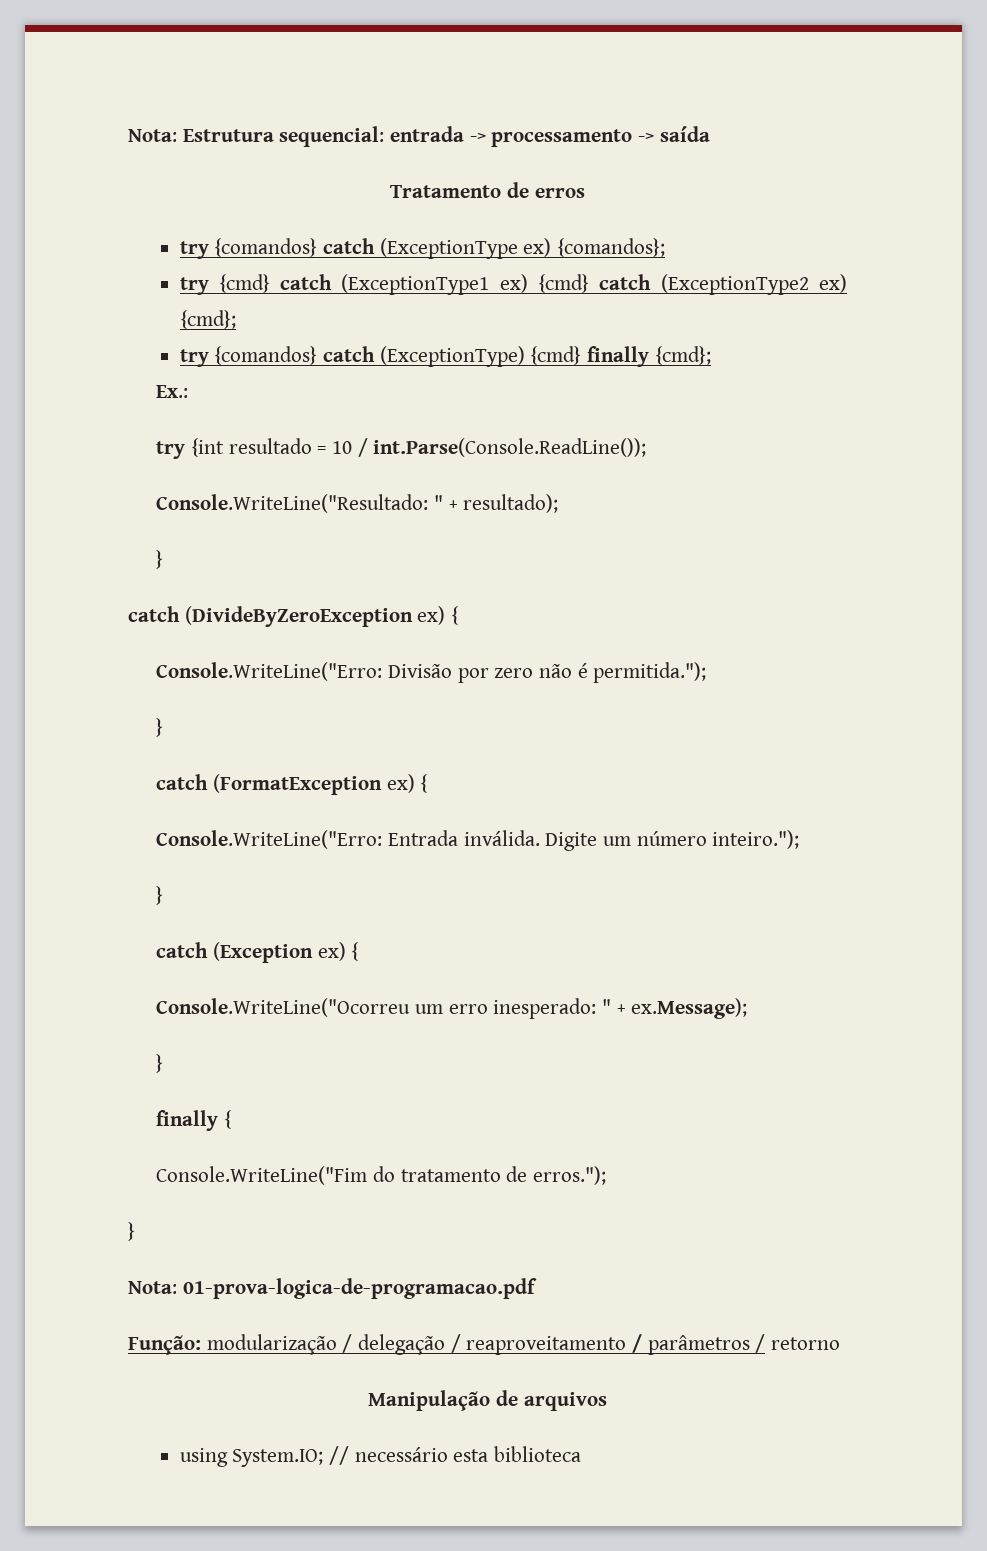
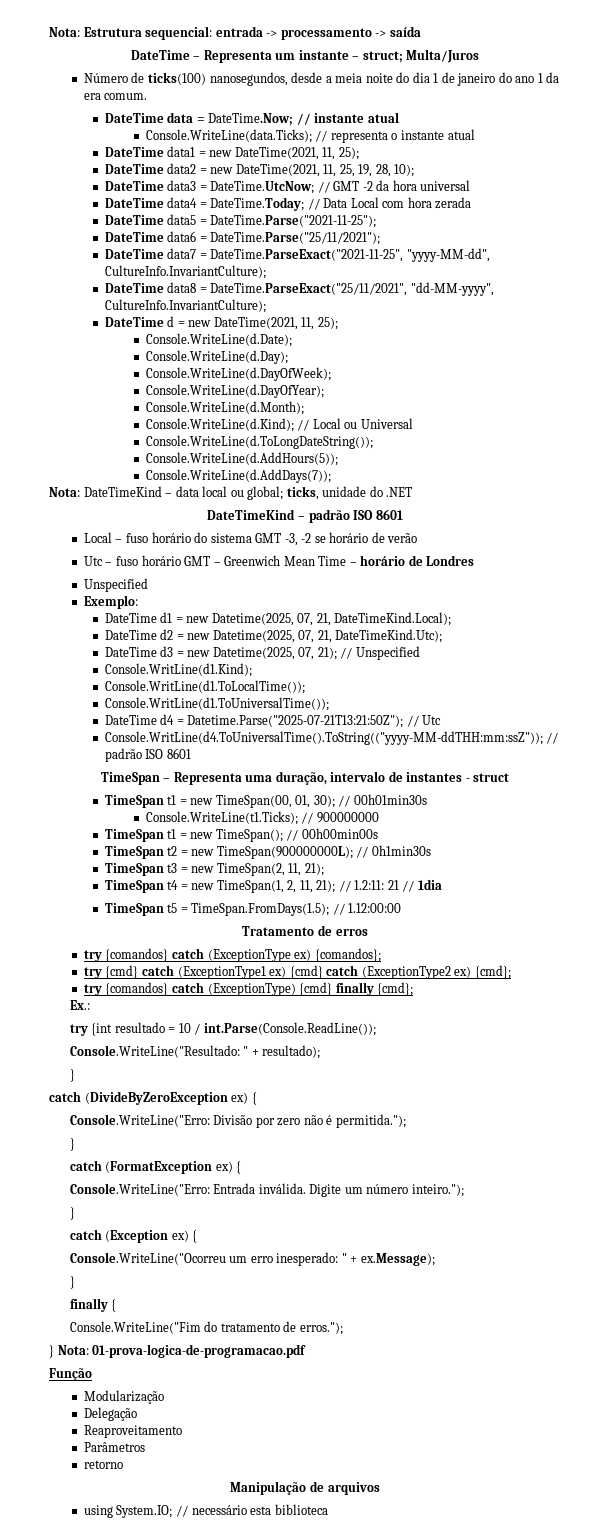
(710, 134) none -> [130,49,480,63] [83,72,560,86] [83,93,148,100] [104,112,399,126] [145,129,475,143] [104,146,359,160] [104,163,415,177] [104,180,471,194] [104,197,472,211] [104,214,377,228] [104,231,381,245] [104,248,490,262] [104,265,266,279] [104,282,494,296] [104,299,266,313] [104,316,338,330] [145,333,292,347] [145,350,288,364] [145,367,331,381] [145,384,324,398] [145,401,304,415] [145,418,413,432] [145,435,373,449] [145,452,338,466] [145,469,331,483] [49,486,413,500] [207,509,403,523] [83,532,418,546] [83,555,475,566] [83,578,148,592] [83,595,138,609] [104,612,452,626] [104,629,443,643] [104,646,420,660] [104,663,252,677] [104,680,305,694] [104,697,329,711] [104,714,442,728] [104,731,559,745] [104,748,191,762] [100,771,510,785] [104,794,427,808] [145,811,379,825] [104,828,378,842] [104,845,431,859] [104,863,324,876] [104,879,442,893] [104,903,402,916] // DateTime – Representa um instante – struct; Multa/Juros // Número de ticks(100) nanosegundos, desde a meia noite do dia 1 de janeiro do ano 1 da era comum. // DateTime data = DateTime.Now; // instante atual // Console.WriteLine(data.Ticks); // representa o instante atual // DateTime data1 = new DateTime(2021, 11, 25); // DateTime data2 = new DateTime(2021, 11, 25, 19, 28, 10); // DateTime data3 = DateTime.UtcNow; // GMT -2 da hora universal // DateTime data4 = DateTime.Today; // Data Local com hora zerada // DateTime data5 = DateTime.Parse("2021-11-25"); // DateTime data6 = DateTime.Parse("25/11/2021"); // DateTime data7 = DateTime.ParseExact("2021-11-25", "yyyy-MM-dd", CultureInfo.InvariantCulture); // DateTime data8 = DateTime.ParseExact("25/11/2021", "dd-MM-yyyy", CultureInfo.InvariantCulture); // DateTime d = new DateTime(2021, 11, 25); // Console.WriteLine(d.Date); // Console.WriteLine(d.Day); // Console.WriteLine(d.DayOfWeek); // Console.WriteLine(d.DayOfYear); // Console.WriteLine(d.Month); // Console.WriteLine(d.Kind); // Local ou Universal // Console.WriteLine(d.ToLongDateString()); // Console.WriteLine(d.AddHours(5)); // Console.WriteLine(d.AddDays(7)); // Nota: DateTimeKind – data local ou global; ticks, unidade do .NET // DateTimeKind – padrão ISO 8601 // Local – fuso horário do sistema GMT -3, -2 se horário de verão // Utc – fuso horário GMT – Greenwich Mean Time – horário de Londres // Unspecified // Exemplo: // DateTime d1 = new Datetime(2025, 07, 21, DateTimeKind.Local); // DateTime d2 = new Datetime(2025, 07, 21, DateTimeKind.Utc); // DateTime d3 = new Datetime(2025, 07, 21); // Unspecified // Console.WritLine(d1.Kind); // Console.WritLine(d1.ToLocalTime()); // Console.WritLine(d1.ToUniversalTime()); // DateTime d4 = Datetime.Parse("2025-07-21T13:21:50Z"); // Utc // Console.WritLine(d4.ToUniversalTime().ToString(("yyyy-MM-ddTHH:mm:ssZ")); // padrão ISO 8601 // TimeSpan – Representa uma duração, intervalo de instantes - struct // TimeSpan t1 = new TimeSpan(00, 01, 30); // 00h01min30s // Console.WriteLine(t1.Ticks); // 900000000 // TimeSpan t1 = new TimeSpan(); // 00h00min00s // TimeSpan t2 = new TimeSpan(900000000L); // 0h1min30s // TimeSpan t3 = new TimeSpan(2, 11, 21); // TimeSpan t4 = new TimeSpan(1, 2, 11, 21); // 1.2:11: 21 // 1dia // TimeSpan t5 = TimeSpan.FromDays(1.5); // 1.12:00:00
(135, 1231) // -> (54, 1351) none
[128,1334,766,1355] Função: modularização / delegação / reaproveitamento / parâmetros / -> [49,1368,92,1381] [83,1390,164,1404] [83,1407,137,1421] [83,1425,182,1438] [83,1442,145,1452] Função // Modularização // Delegação // Reaproveitamento // Parâmetros //

